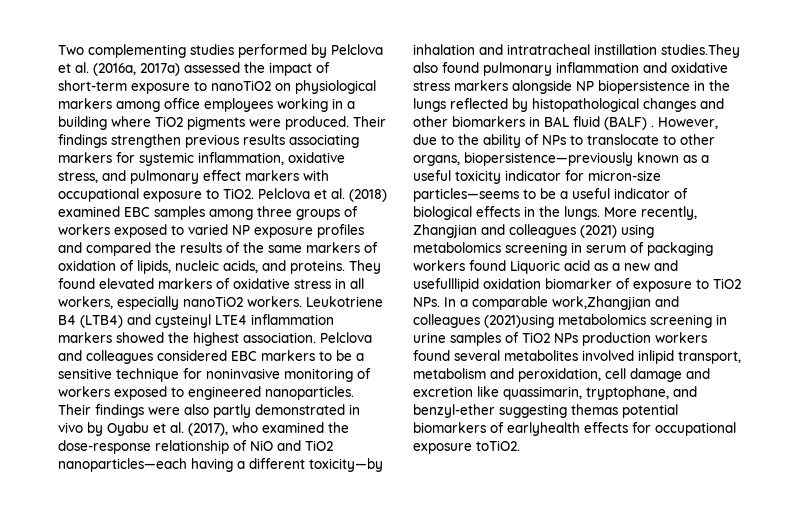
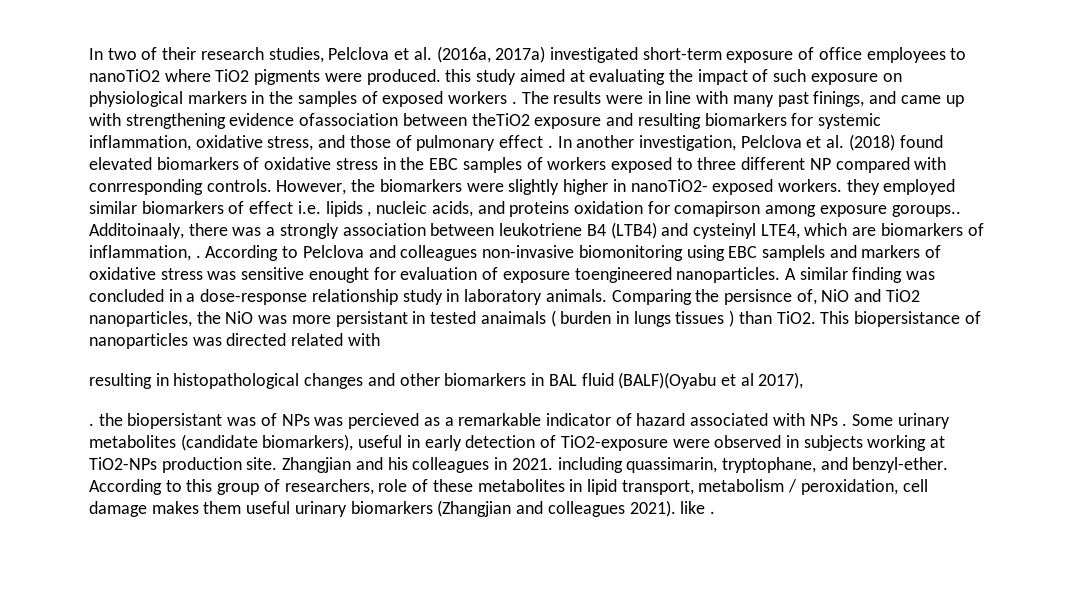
[58,44,327,58] Two complementing studies performed by -> [89,47,324,63] In two of their research studies,
[184,62,330,76] [58,80,376,94] [58,98,355,112] [58,116,107,130] assessed the impact of short-term exposure to nanoTiO2 on physiological markers among office employees working in a building -> [549,47,967,63] [89,69,160,82] investigated short-term exposure of office employees to nanoTiO2
[353,116,386,127] [58,134,359,148] [58,152,112,163] Their findings strengthen previous results associating markers -> [445,69,902,85] [89,91,964,107] [89,113,787,129] this study aimed at evaluating the impact of such exposure on physiological markers in the samples of exposed workers . The results were in line with many past finings, and came up with strengthening evidence ofassociation between theTiO2 exposure and resulting biomarkers
[130,170,329,184] [58,188,387,202] [58,206,358,220] [58,224,364,238] [58,242,378,256] [58,260,381,274] [58,278,364,289] [58,296,383,310] [58,314,334,328] [58,332,372,346] [58,350,364,364] [58,368,371,382] [58,386,354,400] [58,404,360,418] [58,422,349,436] [58,440,333,454] [58,458,383,472] [413,44,740,58] [413,62,728,76] [413,80,730,94] [413,98,528,112] pulmonary effect markers with occupational exposure to TiO2. Pelclova et al. (2018) examined EBC samples among three groups of workers exposed to varied NP exposure profiles and compared the results of the same markers of oxidation of lipids, nucleic acids, and proteins. They found elevated markers of oxidative stress in all workers, especially nanoTiO2 workers. Leukotriene B4 (LTB4) and cysteinyl LTE4 inflammation markers showed the highest association. Pelclova and colleagues considered EBC markers to be a sensitive technique for noninvasive monitoring of workers exposed to engineered nanoparticles. Their findings were also partly demonstrated in vivo by Oyabu et al. (2017), who examined the dose-response relationship of NiO and TiO2 nanoparticles—each having a different toxicity—by inhalation and intratracheal instillation studies.They also found pulmonary inflammation and oxidative stress markers alongside NP biopersistence in the lungs reflected by -> [349,134,943,151] [89,157,947,173] [89,179,956,195] [89,201,961,217] [89,222,984,239] [89,245,942,261] [89,267,936,283] [89,289,920,305] [89,310,981,327] [89,333,380,349] [89,373,169,389] those of pulmonary effect . In another investigation, Pelclova et al. (2018) found elevated biomarkers of oxidative stress in the EBC samples of workers exposed to three different NP compared with conrresponding controls. However, the biomarkers were slightly higher in nanoTiO2- exposed workers. they employed similar biomarkers of effect i.e. lipids , nucleic acids, and proteins oxidation for comapirson among exposure goroups.. Additoinaaly, there was a strongly association between leukotriene B4 (LTB4) and cysteinyl LTE4, which are biomarkers of inflammation, . According to Pelclova and colleagues non-invasive biomonitoring using EBC samplels and markers of oxidative stress was sensitive enought for evaluation of exposure toengineered nanoparticles. A similar finding was concluded in a dose-response relationship study in laboratory animals. Comparing the persisnce of, NiO and TiO2 nanoparticles, the NiO was more persistant in tested anaimals ( burden in lungs tissues ) than TiO2. This biopersistance of nanoparticles was directed related with // resulting in
[604,116,718,130] [413,134,715,148] [413,152,709,166] [413,170,661,184] [413,188,688,202] [413,206,697,220] [413,224,654,238] [413,242,713,256] [413,260,678,274] [413,278,741,292] [413,296,679,310] [413,314,727,328] [413,332,707,346] [413,350,674,364] (BALF) . However, due to the ability of NPs to translocate to other organs, biopersistence—previously known as a useful toxicity indicator for micron-size particles—seems to be a useful indicator of biological effects in the lungs. More recently, Zhangjian and colleagues (2021) using metabolomics screening in serum of packaging workers found Liquoric acid as a new and usefulllipid oxidation biomarker of exposure to TiO2 NPs. In a comparable work,Zhangjian and colleagues (2021)using metabolomics screening in urine samples of TiO2 NPs production workers found several metabolites involved inlipid -> [618,372,804,389] [89,413,950,429] [89,434,946,451] [89,457,949,473] [89,479,617,495] (BALF)(Oyabu et al 2017), // . the biopersistant was of NPs was percieved as a remarkable indicator of hazard associated with NPs . Some urinary metabolites (candidate biomarkers), useful in early detection of TiO2-exposure were observed in subjects working at TiO2-NPs production site. Zhangjian and his colleagues in 2021. including quassimarin, tryptophane, and benzyl-ether. According to this group of researchers, role of these metabolites in lipid
[490,368,514,379] and -> [788,479,798,493] /
[686,368,710,379] [413,386,697,400] [413,404,678,418] [413,422,736,436] [413,440,520,454] and excretion like quassimarin, tryptophane, and benzyl-ether suggesting themas potential biomarkers of earlyhealth effects for occupational exposure toTiO2. -> [151,500,715,517] makes them useful urinary biomarkers (Zhangjian and colleagues 2021). like .

